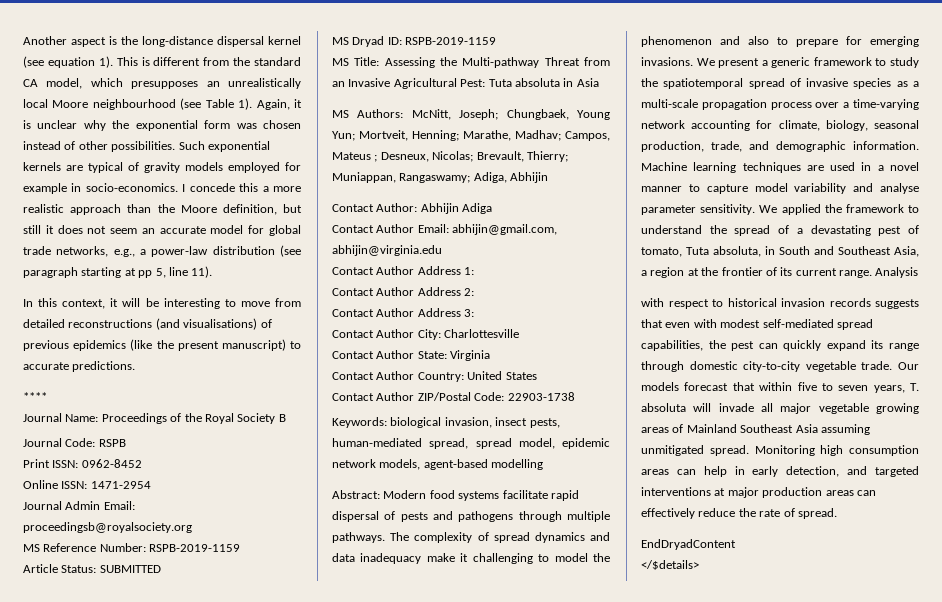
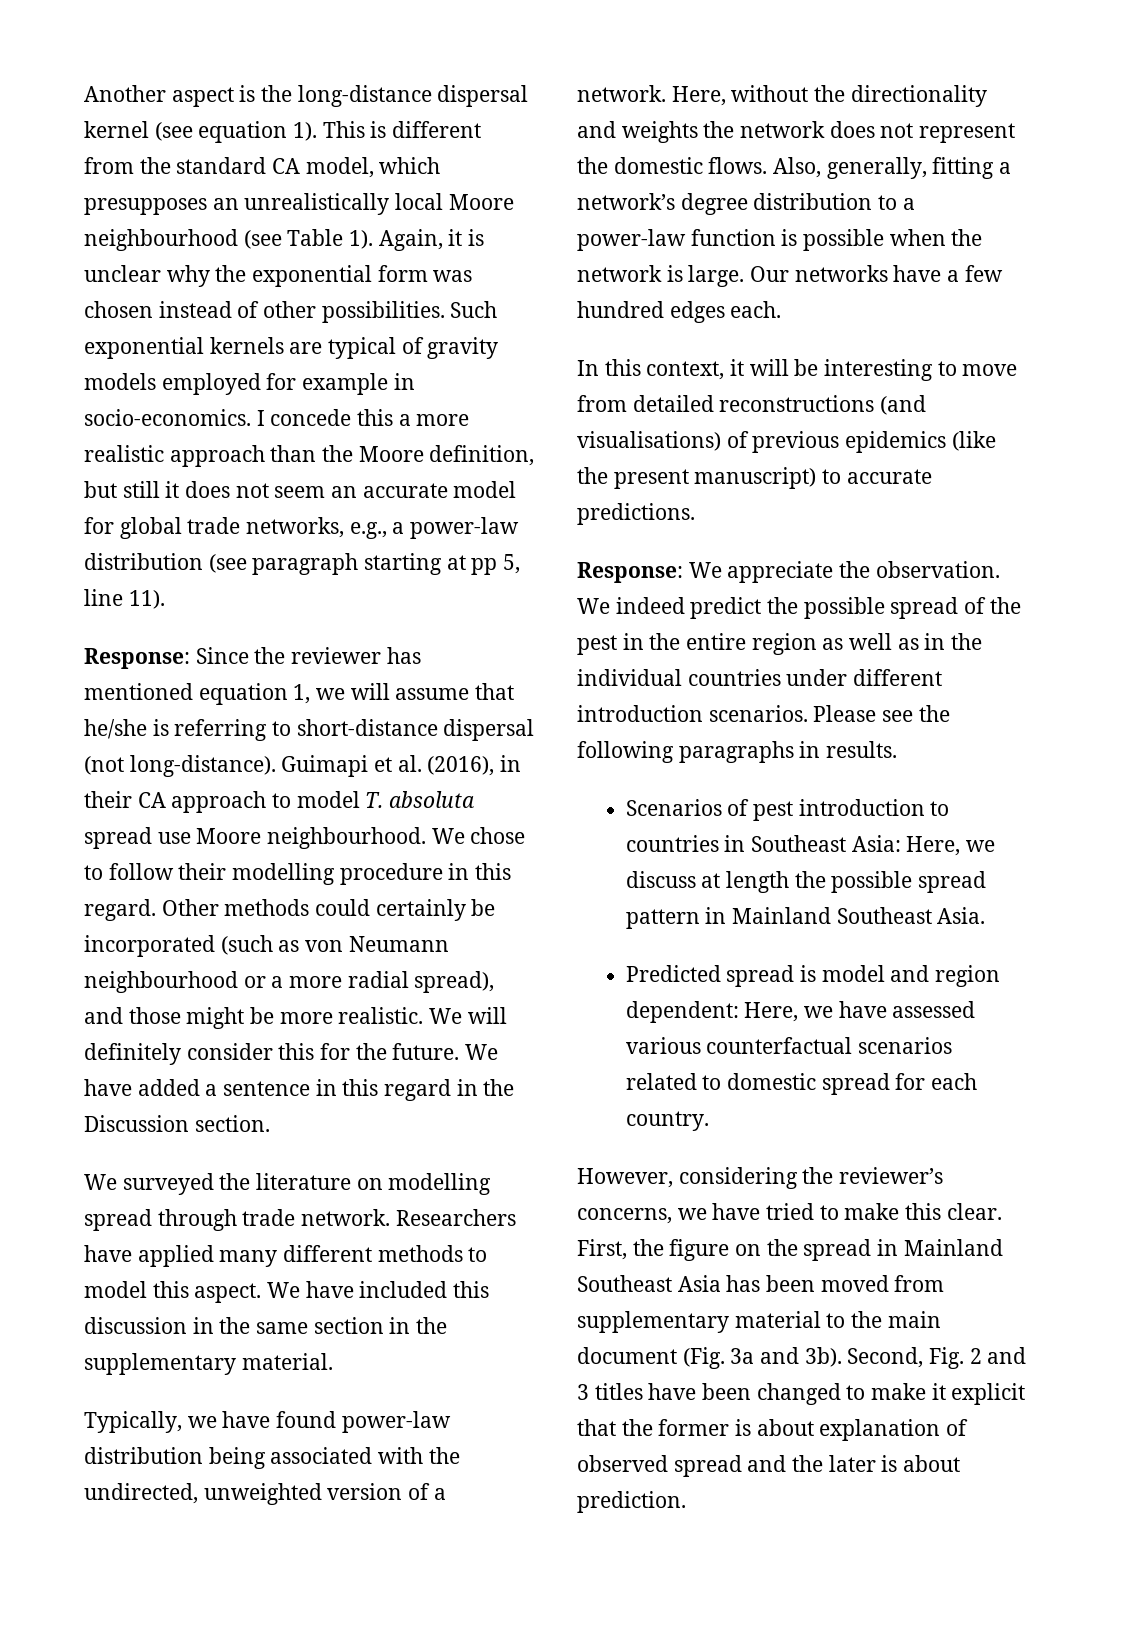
(213, 272) none -> [84,647,421,669] [84,683,515,705] [84,719,535,741] [84,755,522,777] [84,791,476,813] [84,827,526,849] [84,863,512,885] [84,899,496,921] [84,935,449,957] [84,971,495,993] [84,1007,507,1029] [84,1043,499,1065] [84,1079,515,1101] [84,1115,270,1132] [84,1173,492,1195] [84,1209,516,1231] [84,1245,488,1267] [84,1281,490,1303] [84,1317,448,1334] [84,1353,333,1375] [84,1411,451,1433] [84,1447,460,1469] [84,1483,446,1505] [577,85,987,107] [577,121,1016,143] [577,157,1012,179] [577,193,915,215] [577,229,983,251] [577,265,1003,287] [577,301,782,323] // Response: Since the reviewer has mentioned equation 1, we will assume that he/she is referring to short-distance dispersal (not long-distance). Guimapi et al. (2016), in their CA approach to model T. absoluta spread use Moore neighbourhood. We chose to follow their modelling procedure in this regard. Other methods could certainly be incorporated (such as von Neumann neighbourhood or a more radial spread), and those might be more realistic. We will definitely consider this for the future. We have added a sentence in this regard in the Discussion section. // We surveyed the literature on modelling spread through trade network. Researchers have applied many different methods to model this aspect. We have included this discussion in the same section in the supplementary material. // Typically, we have found power-law distribution being associated with the undirected, unweighted version of a network. Here, without the directionality and weights the network does not represent the domestic flows. Also, generally, fitting a network’s degree distribution to a power-law function is possible when the network is large. Our networks have a few hundred edges each.
[23,392,47,401] [23,413,286,424] [23,438,126,447] [23,459,142,468] [23,480,151,489] [23,501,135,510] [23,522,192,533] [23,543,241,552] [23,564,161,573] [332,36,497,47] [332,57,610,68] [332,78,599,89] [332,109,610,120] [332,130,610,141] [332,151,568,162] [332,172,549,183] [332,203,493,214] [332,224,558,235] [332,245,442,256] [332,266,475,275] [332,287,475,296] [332,308,475,317] [332,329,520,340] [332,350,491,361] [332,371,537,382] [332,392,575,401] [332,417,560,428] [332,438,610,449] [332,459,544,470] [332,490,579,501] [332,511,610,522] [332,532,610,543] [332,553,610,564] [641,36,919,47] [641,57,919,68] [641,78,919,89] [641,99,919,110] [641,120,919,131] [641,141,919,152] [641,162,919,173] [641,183,919,194] [641,204,919,215] [641,225,919,236] [641,246,919,257] [641,267,919,278] [641,298,919,309] [641,319,873,330] [641,340,919,351] [641,361,919,372] [641,382,919,393] [641,403,919,414] [641,424,870,435] [641,445,919,456] [641,466,919,477] [641,487,876,498] [641,508,837,519] [641,539,736,550] [641,560,699,570] **** // Journal Name: Proceedings of the Royal Society B // Journal Code: RSPB // Print ISSN: 0962-8452 // Online ISSN: 1471-2954 // Journal Admin Email: proceedingsb@royalsociety.org // MS Reference Number: RSPB-2019-1159 // Article Status: SUBMITTED // MS Dryad ID: RSPB-2019-1159 // MS Title: Assessing the Multi-pathway Threat from an Invasive Agricultural Pest: Tuta absoluta in Asia // MS Authors: McNitt, Joseph; Chungbaek, Young Yun; Mortveit, Henning; Marathe, Madhav; Campos, Mateus ; Desneux, Nicolas; Brevault, Thierry; Muniappan, Rangaswamy; Adiga, Abhijin // Contact Author: Abhijin Adiga // Contact Author Email: abhijin@gmail.com, abhijin@virginia.edu // Contact Author Address 1: // Contact Author Address 2: // Contact Author Address 3: // Contact Author City: Charlottesville // Contact Author State: Virginia // Contact Author Country: United States // Contact Author ZIP/Postal Code: 22903-1738 // Keywords: biological invasion, insect pests, human-mediated spread, spread model, epidemic network models, agent-based modelling // Abstract: Modern food systems facilitate rapid dispersal of pests and pathogens through multiple pathways. The complexity of spread dynamics and data inadequacy make it challenging to model the phenomenon and also to prepare for emerging invasions. We present a generic framework to study the spatiotemporal spread of invasive species as a multi-scale propagation process over a time-varying network accounting for climate, biology, seasonal production, trade, and demographic information. Machine learning techniques are used in a novel manner to capture model variability and analyse parameter sensitivity. We applied the framework to understand the spread of a devastating pest of tomato, Tuta absoluta, in South and Southeast Asia, a region at the frontier of its current range. Analysis // with respect to historical invasion records suggests that even with modest self-mediated spread capabilities, the pest can quickly expand its range through domestic city-to-city vegetable trade. Our models forecast that within five to seven years, T. absoluta will invade all major vegetable growing areas of Mainland Southeast Asia assuming unmitigated spread. Monitoring high consumption areas can help in early detection, and targeted interventions at major production areas can effectively reduce the rate of spread. // EndDryadContent // </$details> -> [577,561,1000,583] [577,597,1021,619] [577,633,983,655] [577,669,943,686] [577,705,950,722] [577,741,898,763] [625,799,950,821] [625,835,995,856] [625,871,986,893] [625,907,986,929] [625,965,1000,987] [625,1001,976,1023] [625,1037,952,1054] [625,1073,977,1095] [625,1111,709,1131] [577,1167,944,1189] [577,1203,1002,1224] [577,1239,1003,1261] [577,1275,945,1292] [577,1311,941,1333] [577,1347,1027,1369] [577,1383,1026,1405] [577,1419,969,1441] [577,1455,961,1477] [577,1491,686,1513] Response: We appreciate the observation. We indeed predict the possible spread of the pest in the entire region as well as in the individual countries under different introduction scenarios. Please see the following paragraphs in results. // Scenarios of pest introduction to countries in Southeast Asia: Here, we discuss at length the possible spread pattern in Mainland Southeast Asia. // Predicted spread is model and region dependent: Here, we have assessed various counterfactual scenarios related to domestic spread for each country. // However, considering the reviewer’s concerns, we have tried to make this clear. First, the figure on the spread in Mainland Southeast Asia has been moved from supplementary material to the main document (Fig. 3a and 3b). Second, Fig. 2 and 3 titles have been changed to make it explicit that the former is about explanation of observed spread and the later is about prediction.

